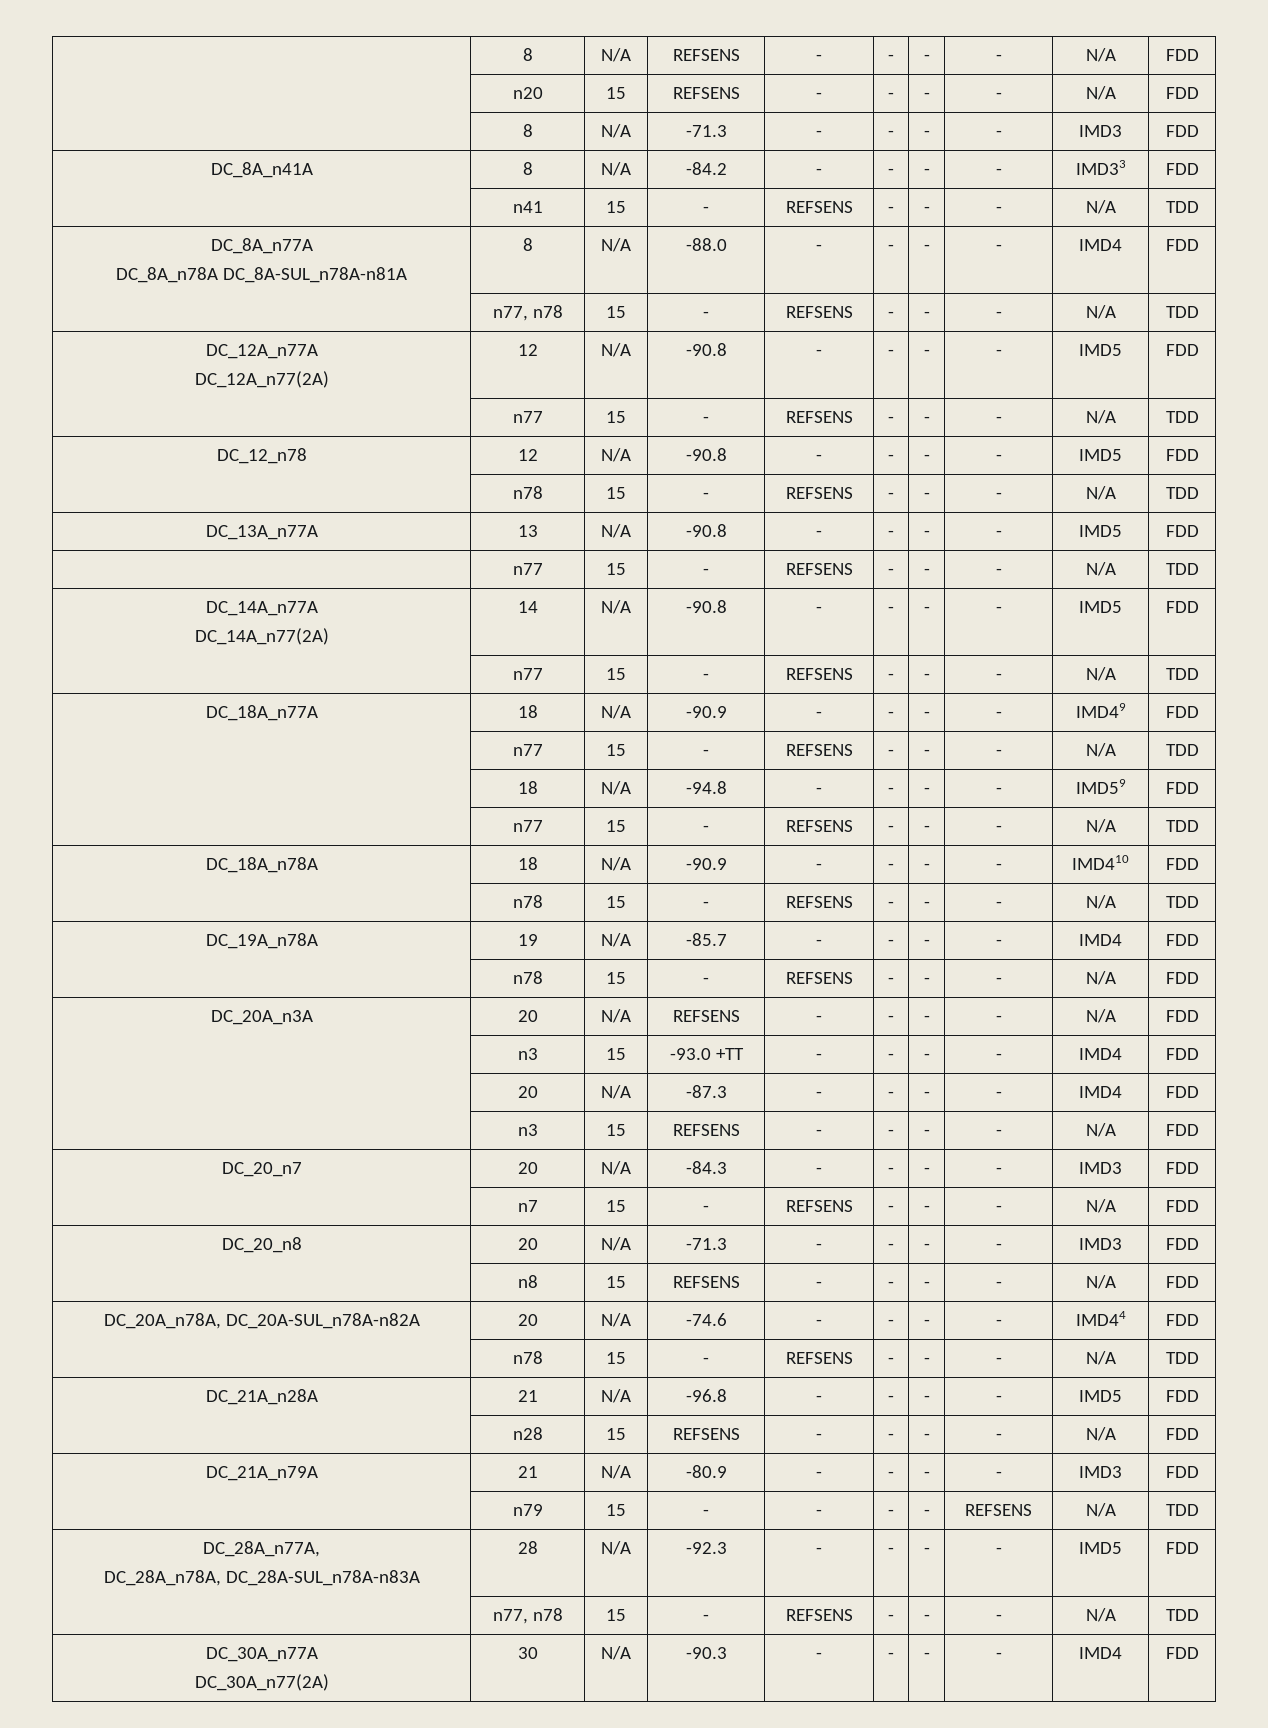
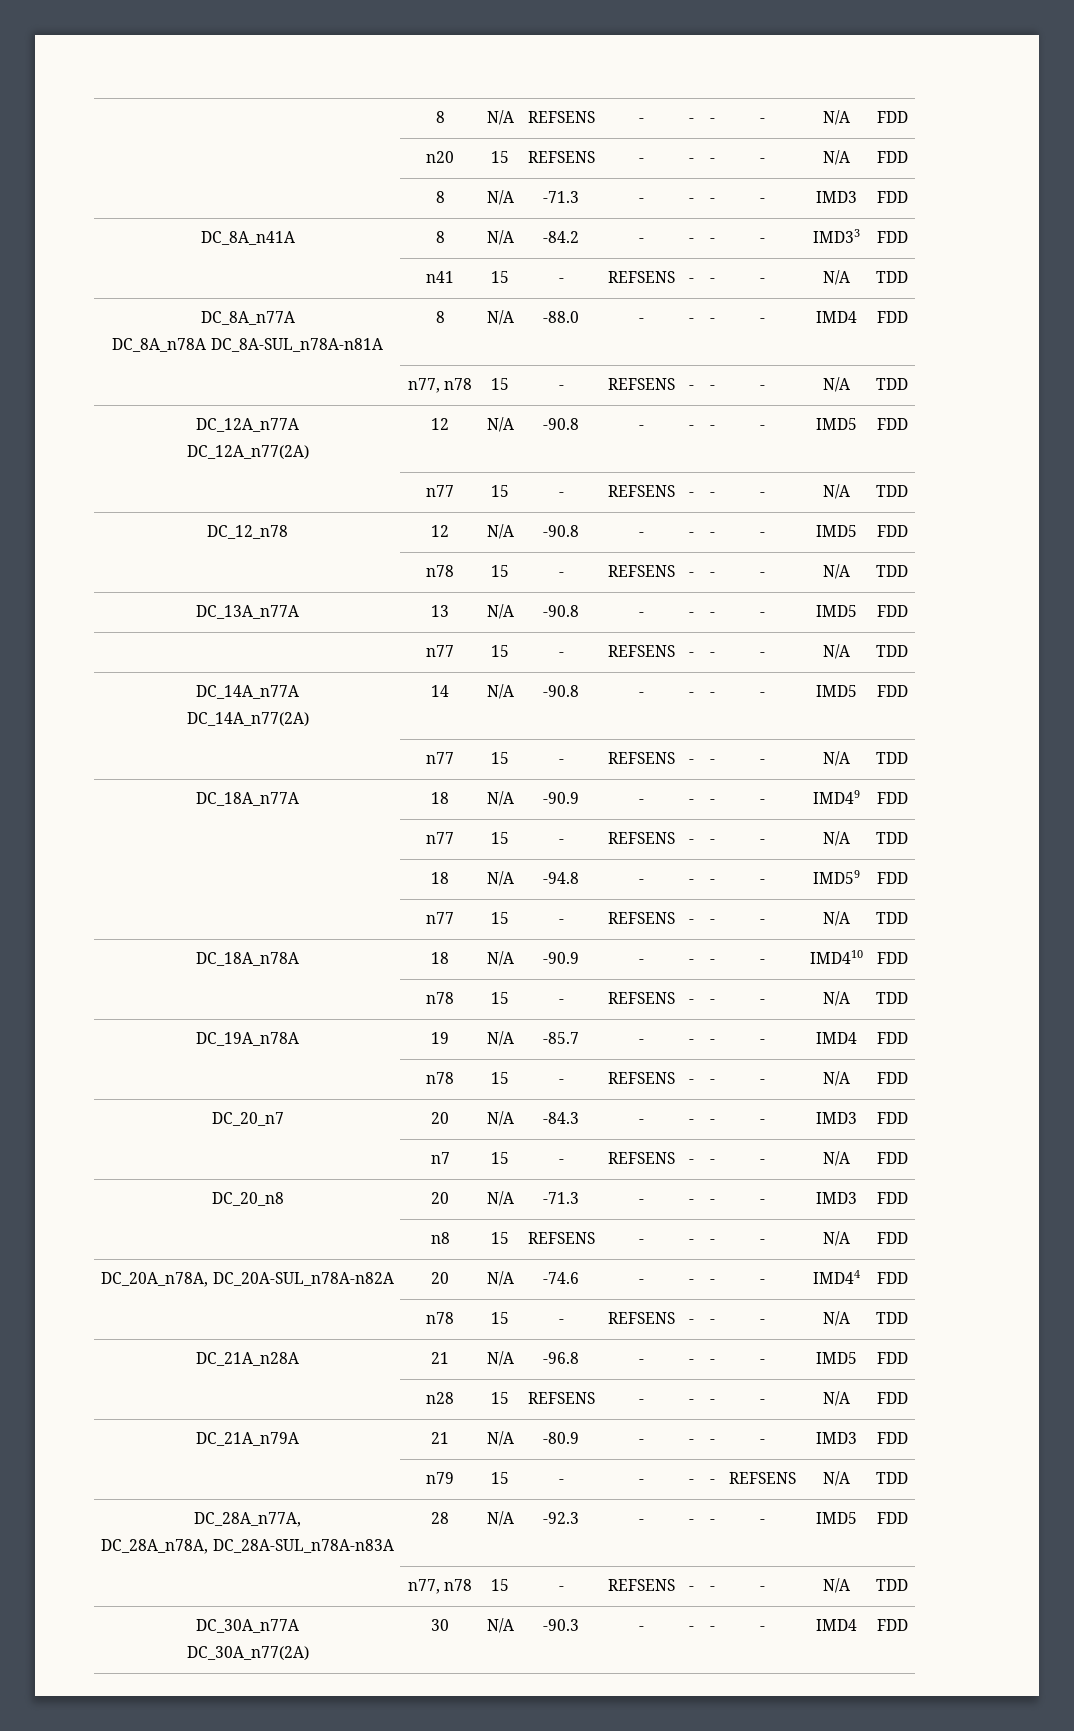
[210,1010,313,1025] [517,1010,538,1022] [601,1009,631,1023] [672,1010,740,1022] [816,1015,822,1022] [888,1015,894,1022] [923,1015,930,1022] [995,1015,1002,1022] [1085,1009,1116,1023] [1165,1010,1199,1022] [517,1048,538,1060] [606,1048,626,1060] [669,1048,744,1060] [816,1053,822,1060] [888,1053,894,1060] [923,1053,930,1060] [995,1053,1002,1060] [1079,1048,1122,1060] [1165,1048,1199,1060] [517,1086,538,1098] [601,1085,631,1099] [685,1085,727,1098] [816,1091,822,1098] [888,1091,894,1098] [923,1091,930,1098] [995,1091,1002,1098] [1079,1086,1122,1098] [1165,1086,1199,1098] [517,1124,538,1136] [606,1124,626,1136] [672,1124,740,1136] [816,1129,822,1136] [888,1129,894,1136] [923,1129,930,1136] [995,1129,1002,1136] [1085,1123,1116,1137] [1165,1124,1199,1136] // DC_20A_n3A | 20 | N/A | REFSENS | - | - | - | - | N/A | FDD // | n3 | 15 | -93.0 +TT | - | - | - | - | IMD4 | FDD // | 20 | N/A | -87.3 | - | - | - | - | IMD4 | FDD // | n3 | 15 | REFSENS | - | - | - | - | N/A | FDD -> (908, 1078) none

